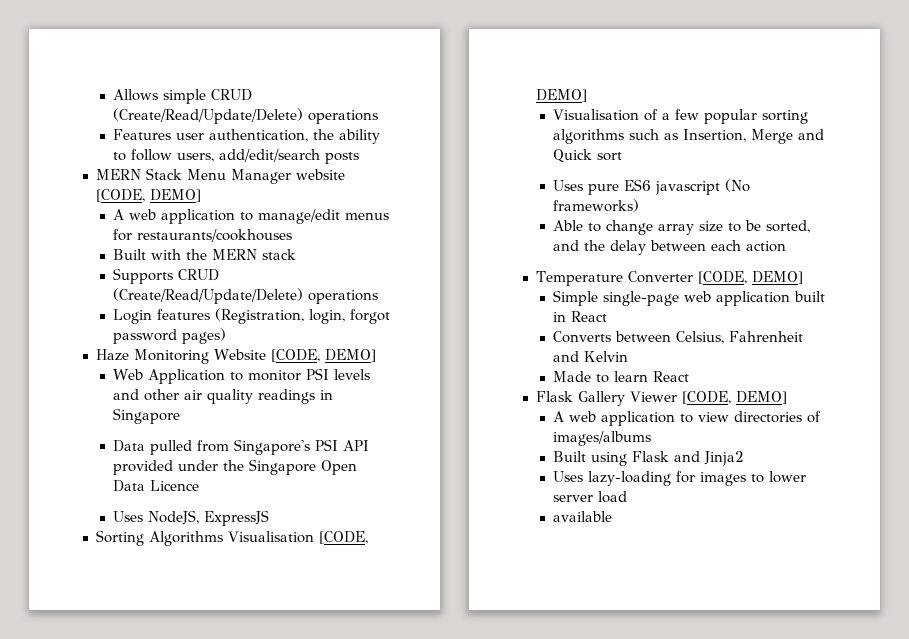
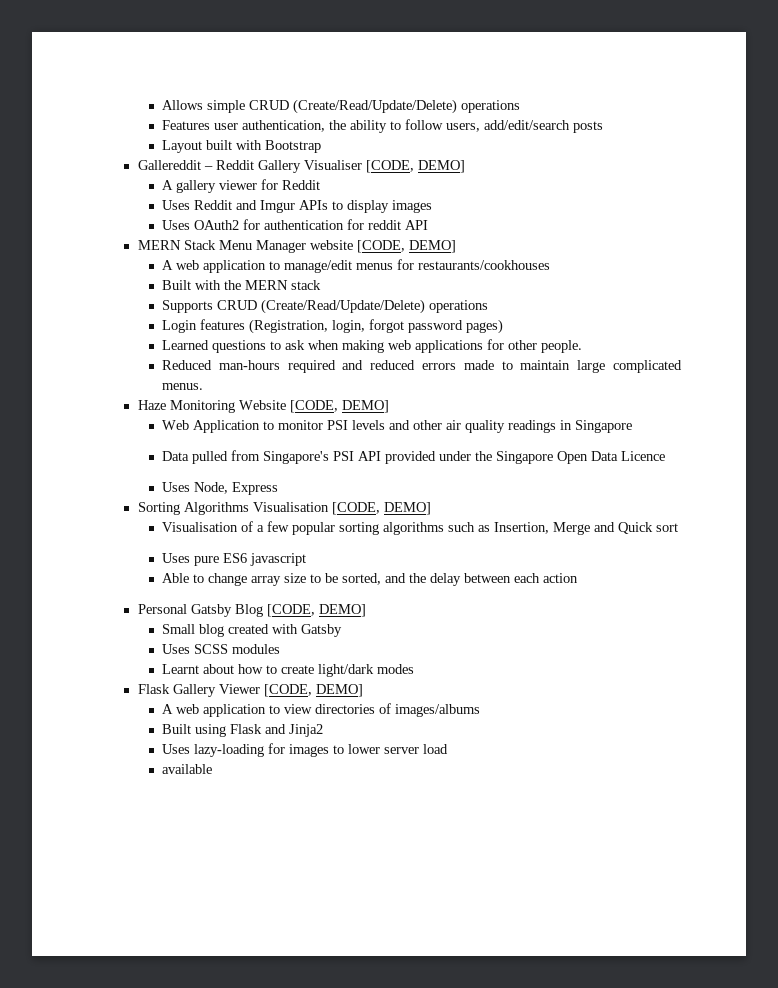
(360, 158) none -> [162,140,322,153] [137,160,465,173] [162,179,321,193] [162,200,433,213] [162,219,429,230] // Layout built with Bootstrap // Gallereddit – Reddit Gallery Visualiser [CODE, DEMO] // A gallery viewer for Reddit // Uses Reddit and Imgur APIs to display images // Uses OAuth2 for authentication for reddit API
(227, 336) none -> [162,339,583,353] [162,360,683,373] [162,383,204,390] // Learned questions to ask when making web applications for other people. // Reduced man-hours required and reduced errors made to maintain large complicated menus.
[148,510,270,526] NodeJS, ExpressJS -> [194,482,279,495] Node, Express
[725,179,751,192] [553,199,640,212] (No frameworks) -> (307, 559) none
[536,271,804,286] [553,290,826,306] [553,311,608,322] [553,331,804,344] [553,351,629,362] [553,371,690,383] Temperature Converter [CODE, DEMO] // Simple single-page web application built in React // Converts between Celsius, Fahrenheit and Kelvin // Made to learn React -> [137,604,366,617] [162,624,343,637] [162,644,281,654] [162,664,415,677] Personal Gatsby Blog [CODE, DEMO] // Small blog created with Gatsby // Uses SCSS modules // Learnt about how to create light/dark modes

